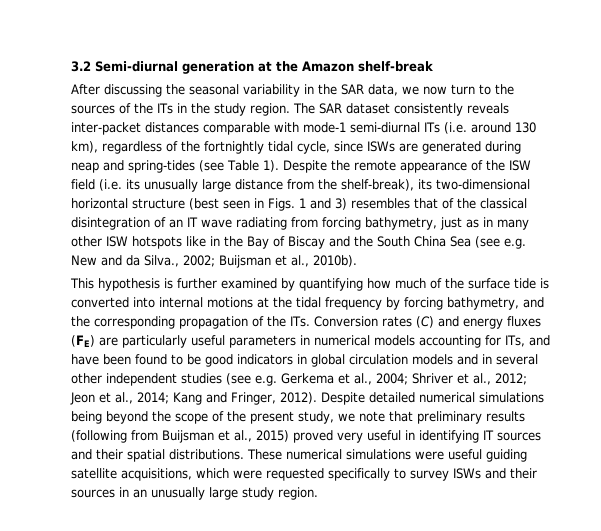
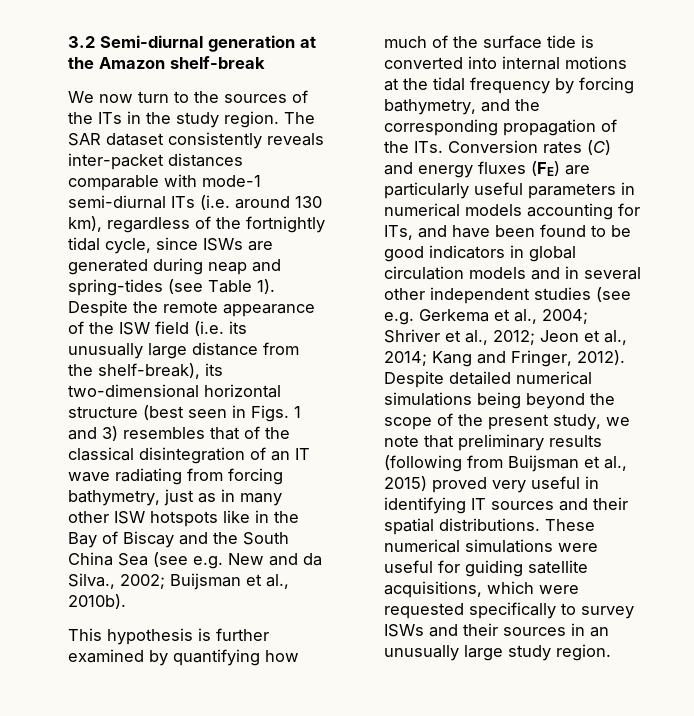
[71,84,420,97] After discussing the seasonal variability in the SAR data, we -> [68,91,95,103] We
(483, 454) none -> [438,560,461,573] for

